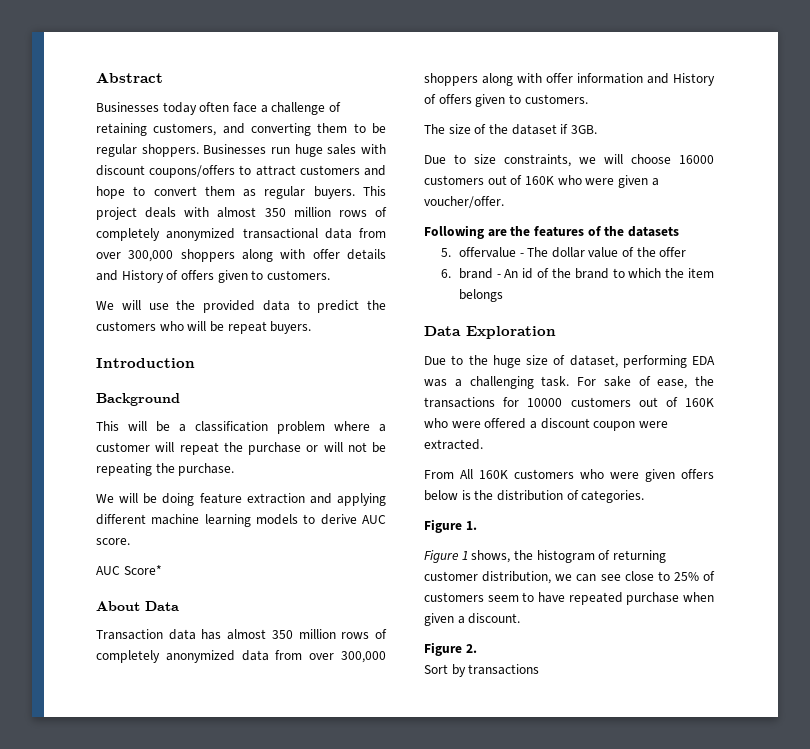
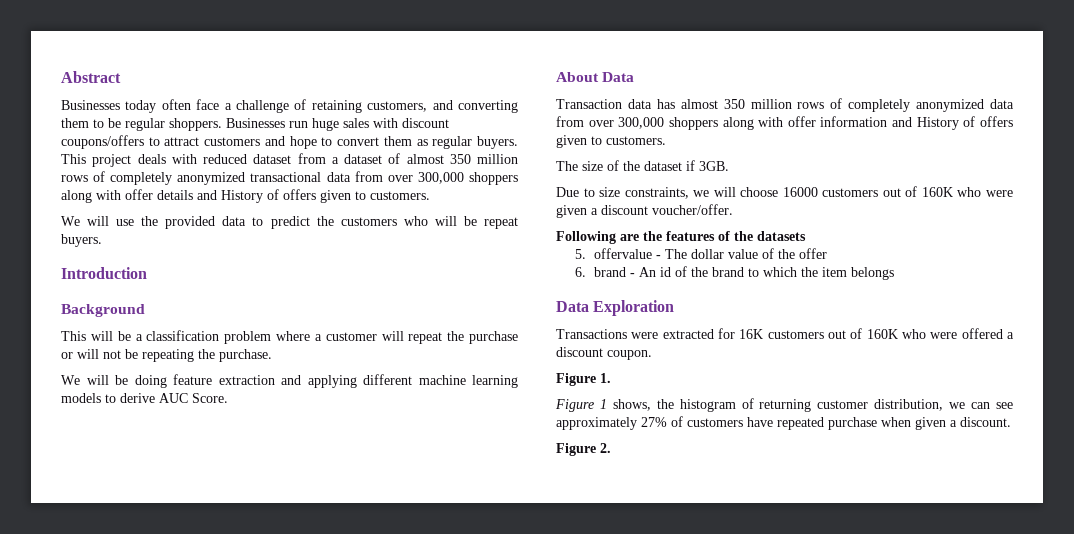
(210, 212) none -> [203,153,401,164] reduced dataset from a dataset of
[96,538,130,545] [96,565,162,575] score. // AUC Score* -> [192,393,228,403] Score.
(659, 182) none -> [601,205,648,215] discount
[424,355,715,368] [424,376,714,389] [424,397,563,408] Due to the huge size of dataset, performing EDA was a challenging task. For sake of ease, the transactions for 10000 -> [556,328,764,339] Transactions were extracted for 16K
[593,421,668,431] [424,439,483,450] [424,469,714,482] [424,490,645,503] coupon were extracted. // From All 160K customers who were given offers below is the distribution of categories. -> [607,350,652,360] coupon.
[624,571,715,581] [424,592,535,602] close to 25% of customers seem to -> [556,416,743,430] approximately 27% of customers
[424,664,540,677] // Sort by transactions -> (611, 448) none

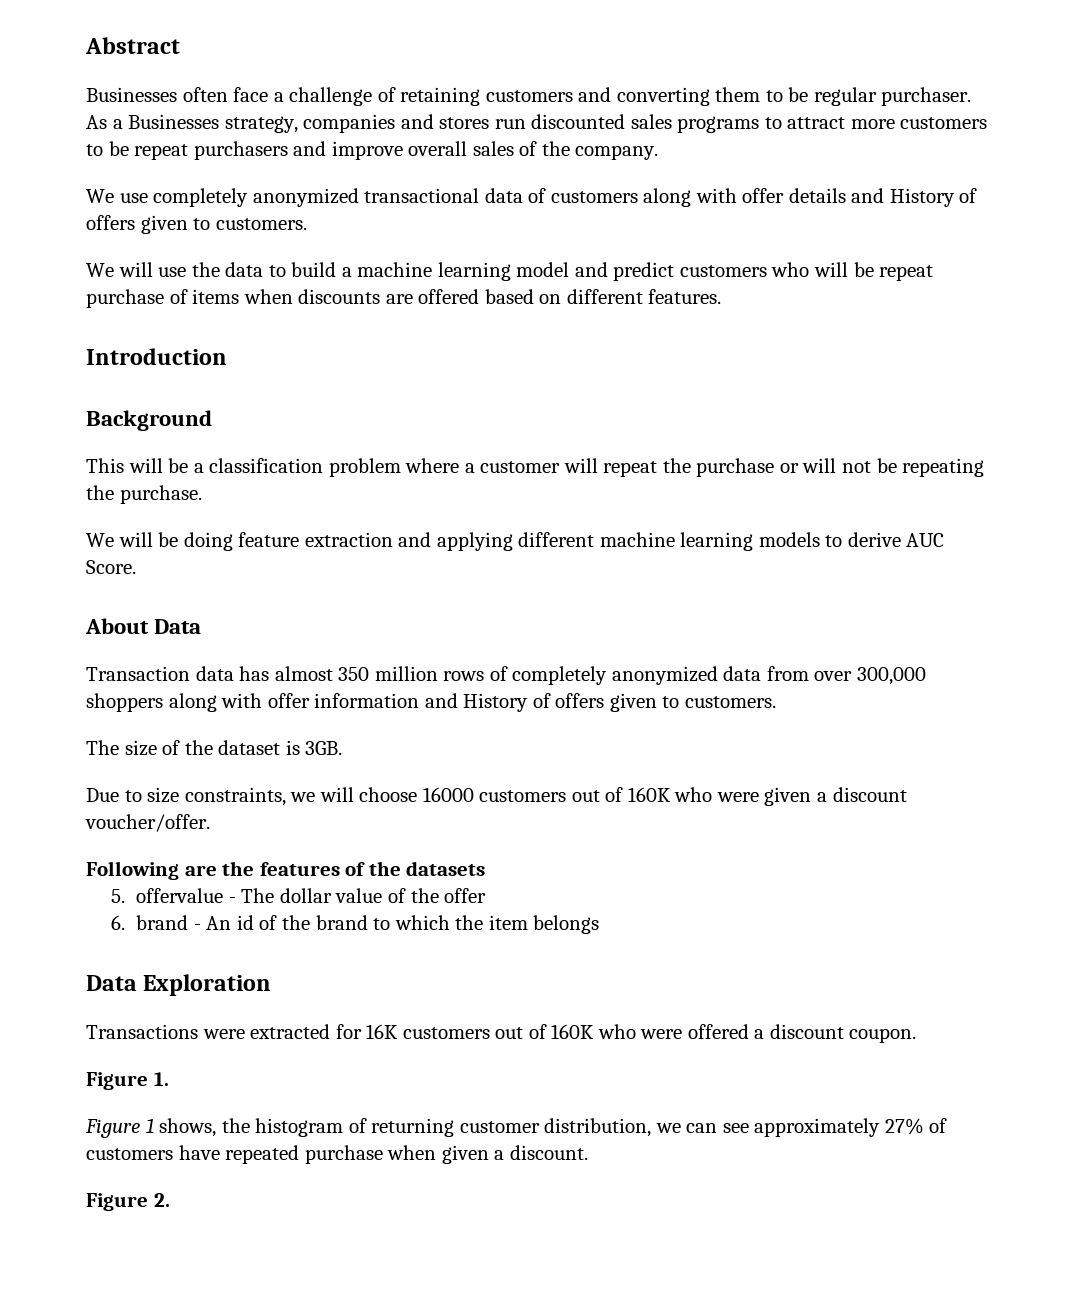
[125,100,157,113] today -> (177, 94) none
[367,101,428,112] customers, -> [485,90,573,102] customers
[169,118,449,131] [61,135,519,149] [61,153,518,167] [61,171,518,185] shoppers. Businesses run huge sales with discount coupons/offers to attract customers and hope to convert them as regular buyers. This project deals with reduced dataset from a dataset of almost 350 million rows of completely anonymized transactional data from over 300,000 shoppers -> [881,87,972,106] [86,114,988,133] [86,141,659,160] [86,188,638,207] purchaser. As a Businesses strategy, companies and stores run discounted sales programs to attract more customers to be repeat purchasers and improve overall sales of the company. // We use completely anonymized transactional data of customers
[165,216,216,229] provided -> (220, 269) none
[270,216,334,229] predict the -> [291,262,675,281] build a machine learning model and predict
[61,234,102,247] buyers. -> [86,289,722,308] purchase of items when discounts are offered based on different features.
[686,160,695,171] if -> [285,740,300,755] is

